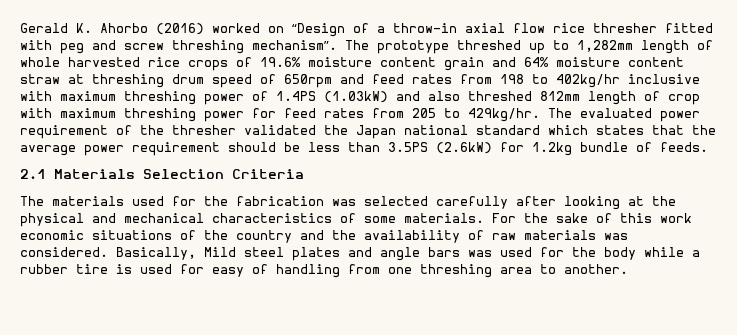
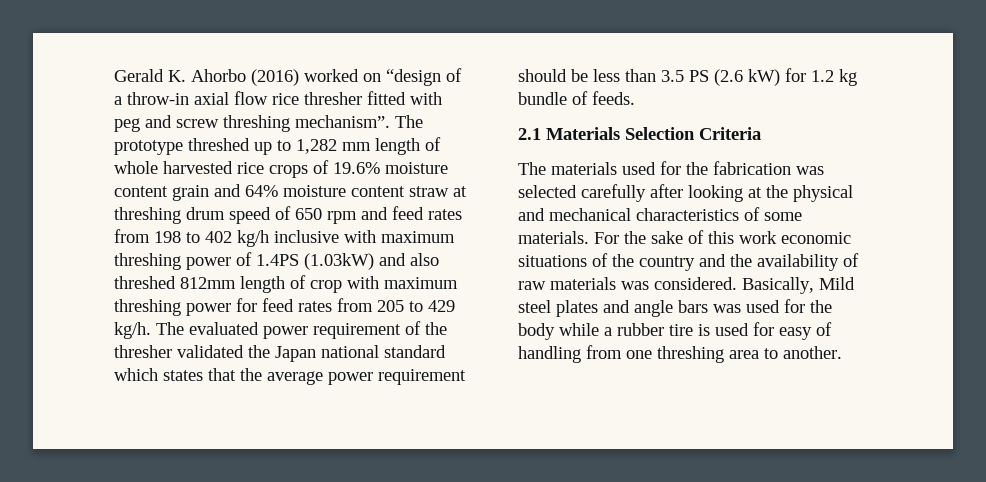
[292,23,345,37] “Design -> [386,69,441,86] “design
[577,40,633,52] 1,282mm -> [296,139,371,154] 1,282 mm
[284,74,332,88] 650rpm -> [295,208,357,224] 650 rpm
[556,74,620,88] 402kg/hr -> [205,230,269,247] 402 kg/h
[468,108,540,122] 429kg/hr. -> [428,300,455,312] [114,322,151,339] 429 kg/h.
[388,142,572,156] 3.5PS (2.6kW) for 1.2kg -> [661,68,857,86] 3.5 PS (2.6 kW) for 1.2 kg

